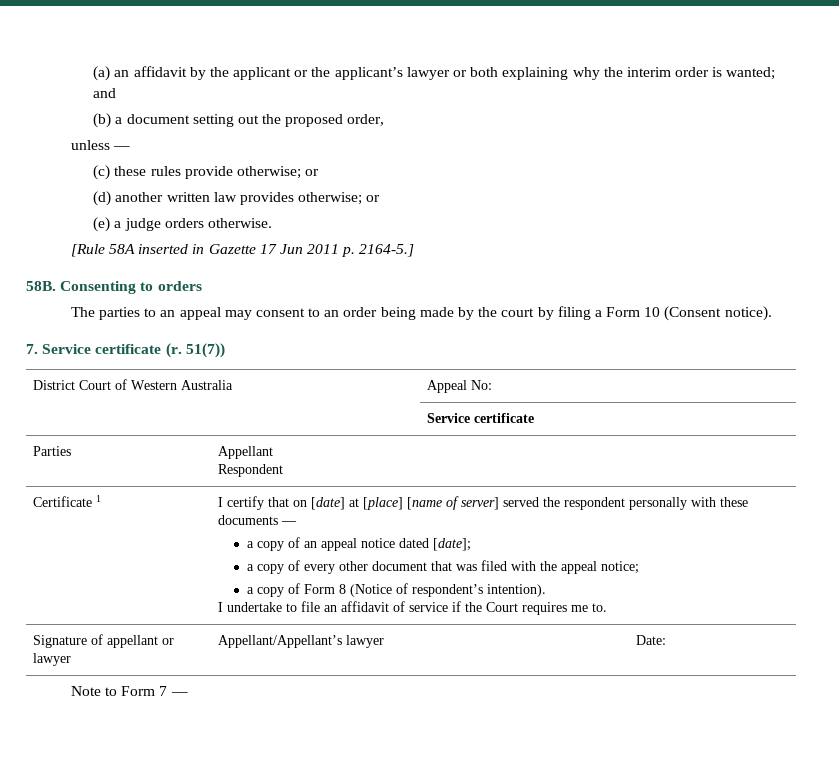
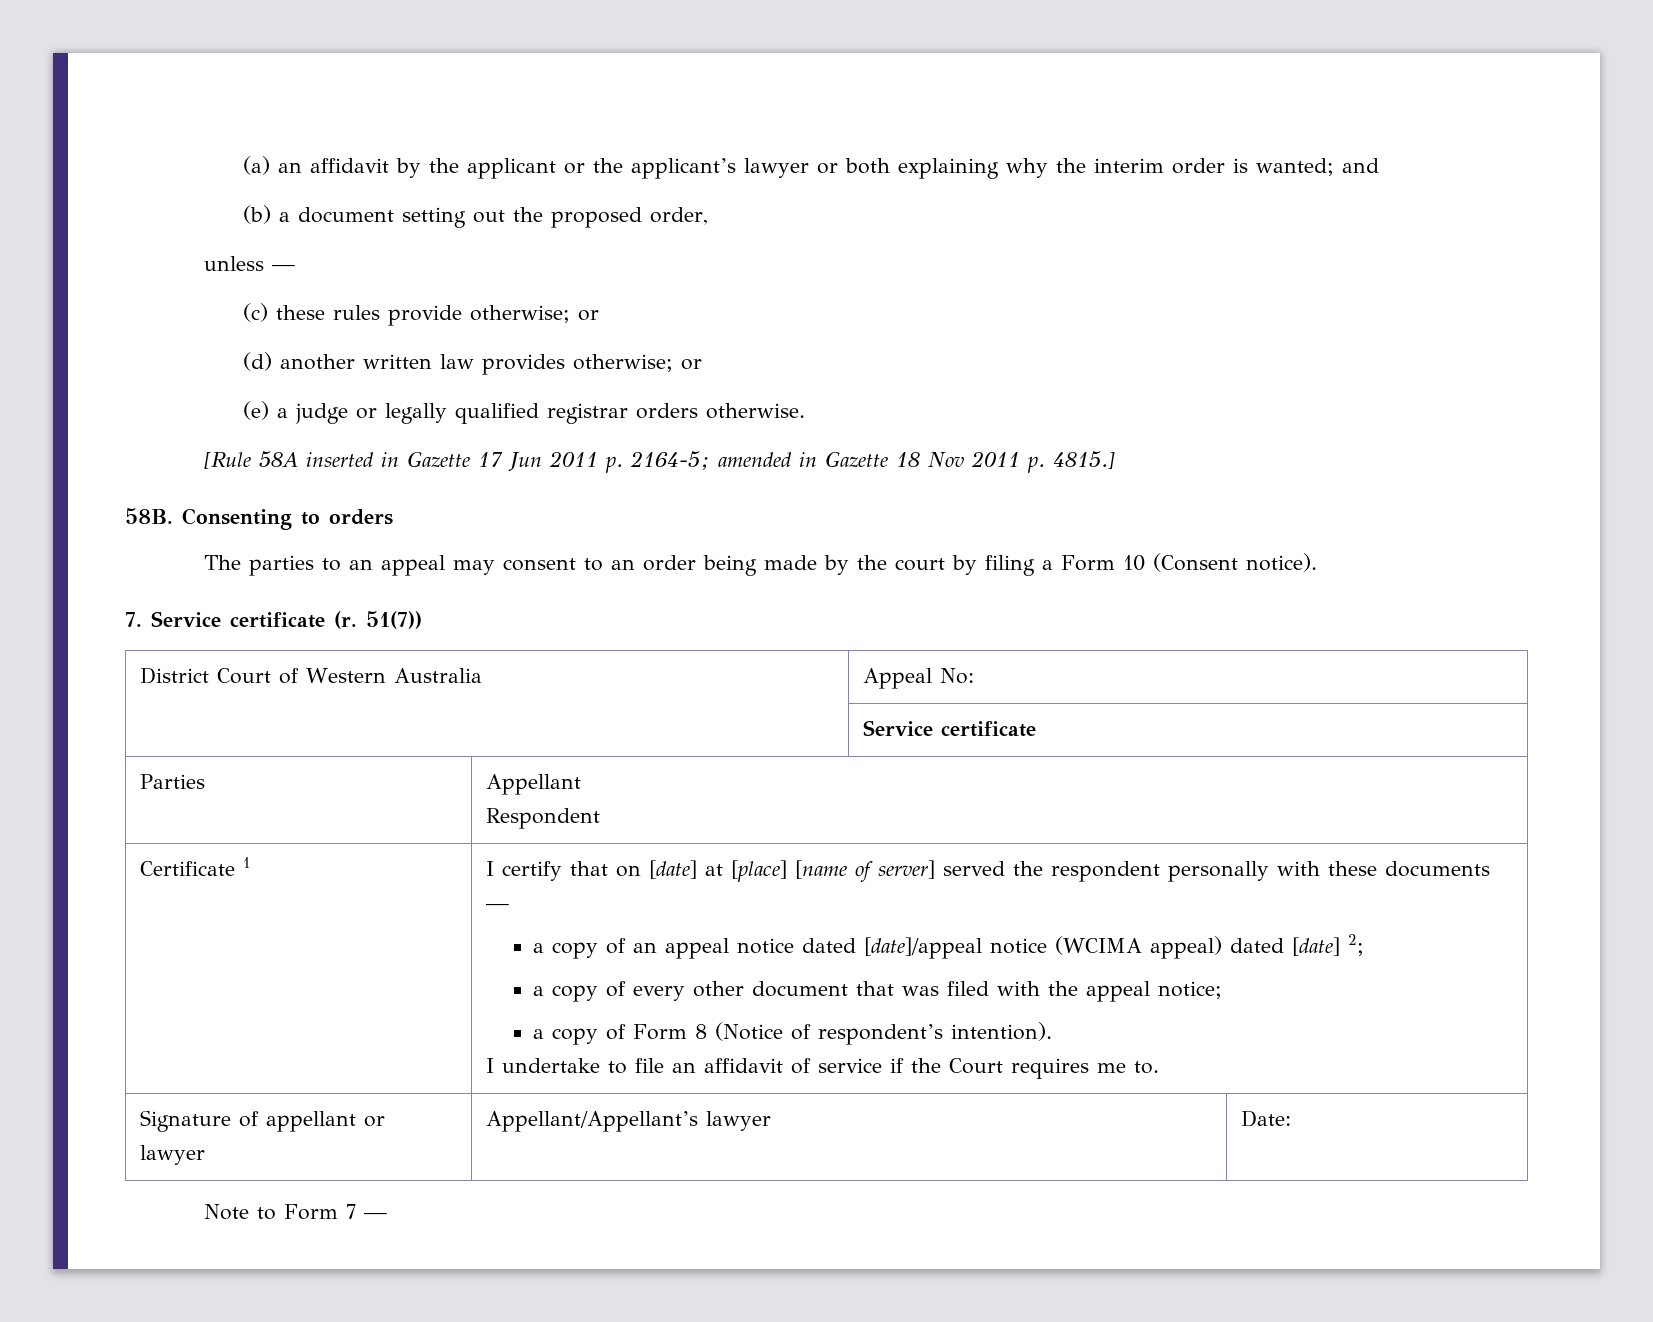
(161, 224) none -> [355,403,628,424] or legally qualified registrar
[359,244,415,257] 2164-5.] -> [629,451,1115,473] 2164-5; amended in Gazette 18 Nov 2011 p. 4815.]
[432,538,471,551] [date]; -> [864,934,1365,959] [date]/appeal notice (WCIMA appeal) dated [date] 2;

